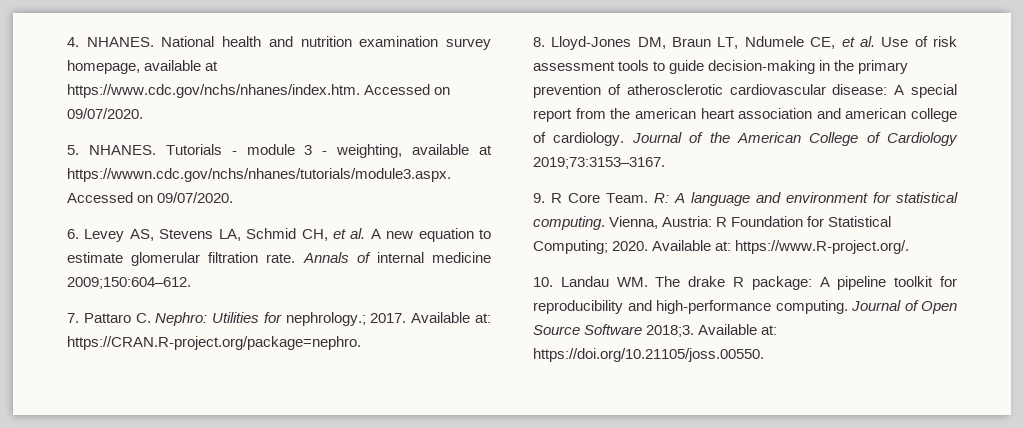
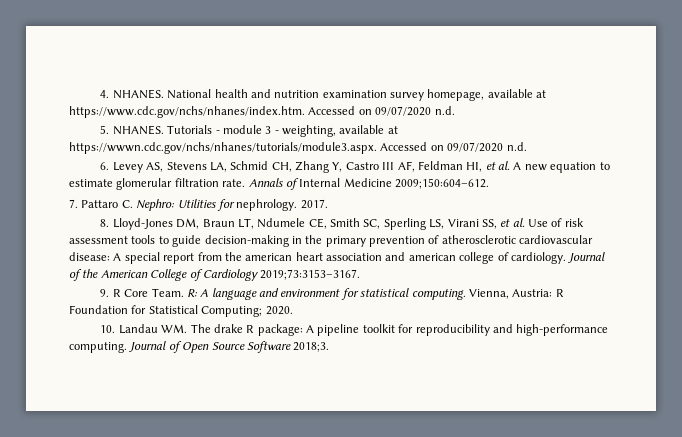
[67,108,143,119] 09/07/2020. -> [375,106,455,116] 09/07/2020 n.d.
[157,192,234,203] 09/07/2020. -> [447,142,527,152] 09/07/2020 n.d.
(328, 235) none -> [295,161,483,173] Zhang Y, Castro III AF, Feldman HI,
[376,252,492,263] internal medicine -> [299,178,392,187] Internal Medicine
[285,312,366,326] nephrology.; -> [236,199,298,211] nephrology.
[411,312,491,323] [67,336,361,350] Available at: https://CRAN.R-project.org/package=nephro. -> (328, 204) none
(836, 43) none -> [330,218,497,230] Smith SC, Sperling LS, Virani SS,
[652,240,910,254] Available at: https://www.R-project.org/. -> (293, 310) none
[698,324,778,335] [533,348,764,362] Available at: https://doi.org/10.21105/joss.00550. -> (330, 347) none

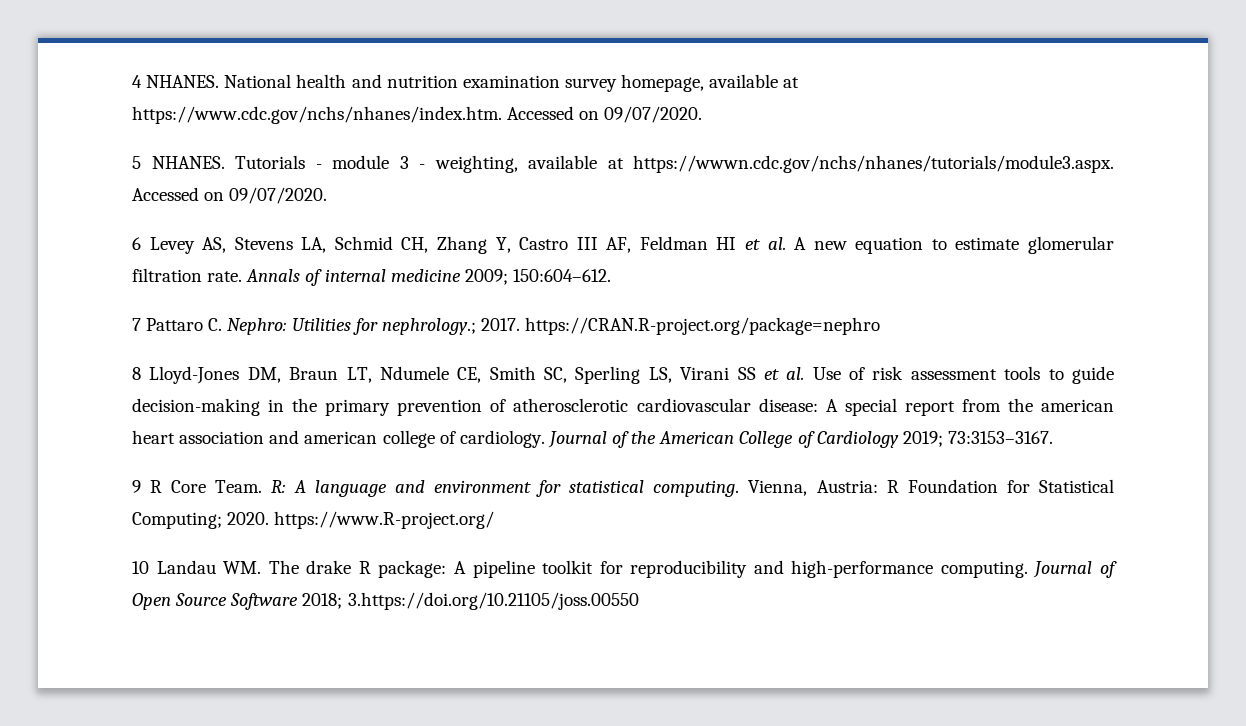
[100,90,110,98] 4. -> [132,75,142,88] 4
[375,106,455,116] [100,125,110,134] 09/07/2020 n.d. // 5. -> [604,106,703,123] [132,156,141,169] 09/07/2020. // 5
[447,142,527,152] [100,162,110,170] 09/07/2020 n.d. // 6. -> [229,187,328,204] [132,237,141,250] 09/07/2020. // 6
[466,162,483,172] HI, -> [716,237,737,250] HI
[299,178,489,189] [69,199,78,208] Internal Medicine 2009;150:604–612. // 7. -> [324,269,611,285] [132,318,141,331] internal medicine 2009; 150:604–612. // 7
[236,199,298,211] nephrology. -> [381,318,476,335] nephrology.;
[100,219,110,227] // 8. -> [525,317,881,335] [132,367,141,380] https://CRAN.R-project.org/package=nephro // 8
[481,219,497,229] SS, -> [737,367,756,380] SS
[260,269,361,280] [100,289,110,297] 2019;73:3153–3167. // 9. -> [902,431,1053,447] [132,480,141,493] 2019; 73:3153–3167. // 9
[100,325,116,333] // 10. -> [274,511,495,529] [132,561,149,574] https://www.R-project.org/ // 10
[293,342,330,352] 2018;3. -> [302,592,639,610] 2018; 3.https://doi.org/10.21105/joss.00550

